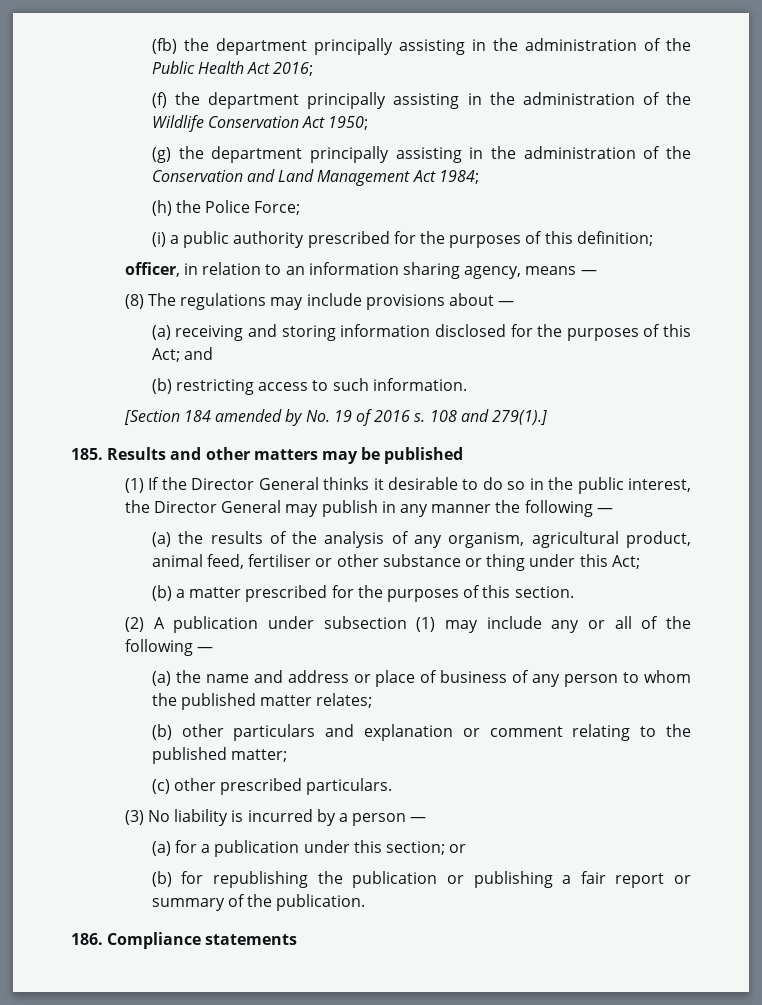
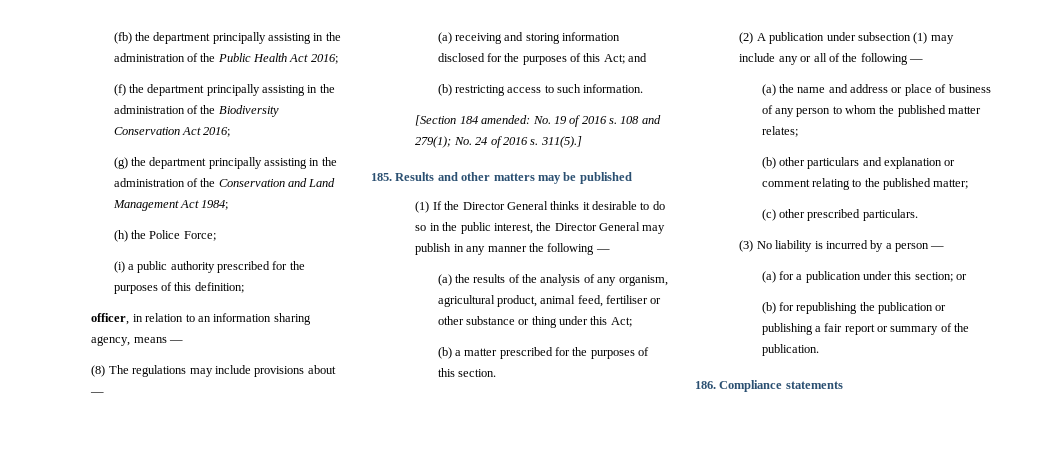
[151,115,204,132] Wildlife -> [218,105,279,117] Biodiversity
[328,116,369,130] 1950; -> [203,127,231,137] 2016;
[215,409,304,426] amended by -> [481,115,531,124] amended:
[491,410,547,425] 279(1).] -> [415,136,582,148] 279(1); No. 24 of 2016 s. 311(5).]

